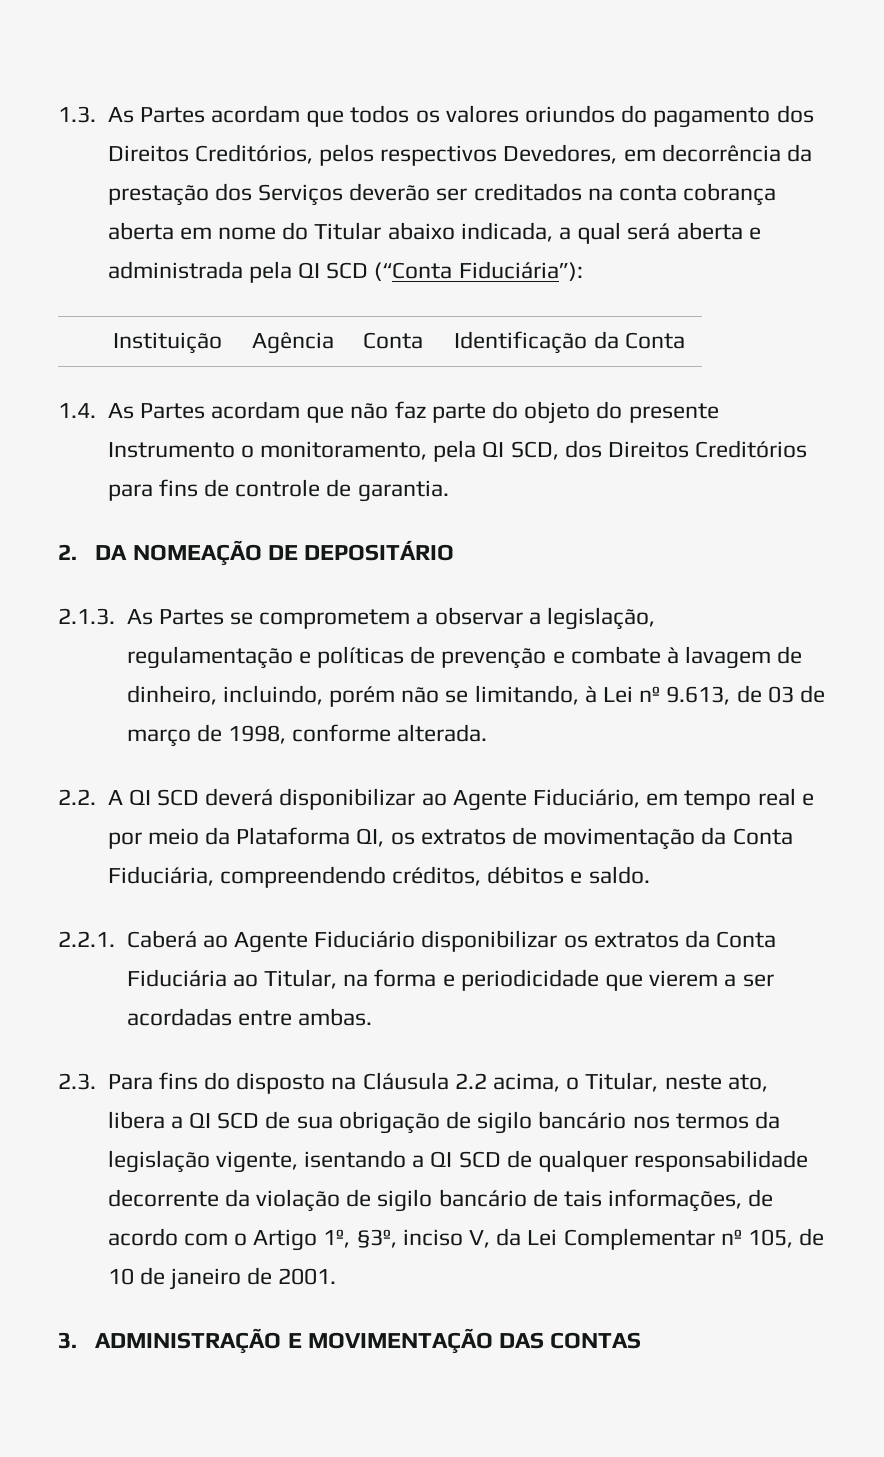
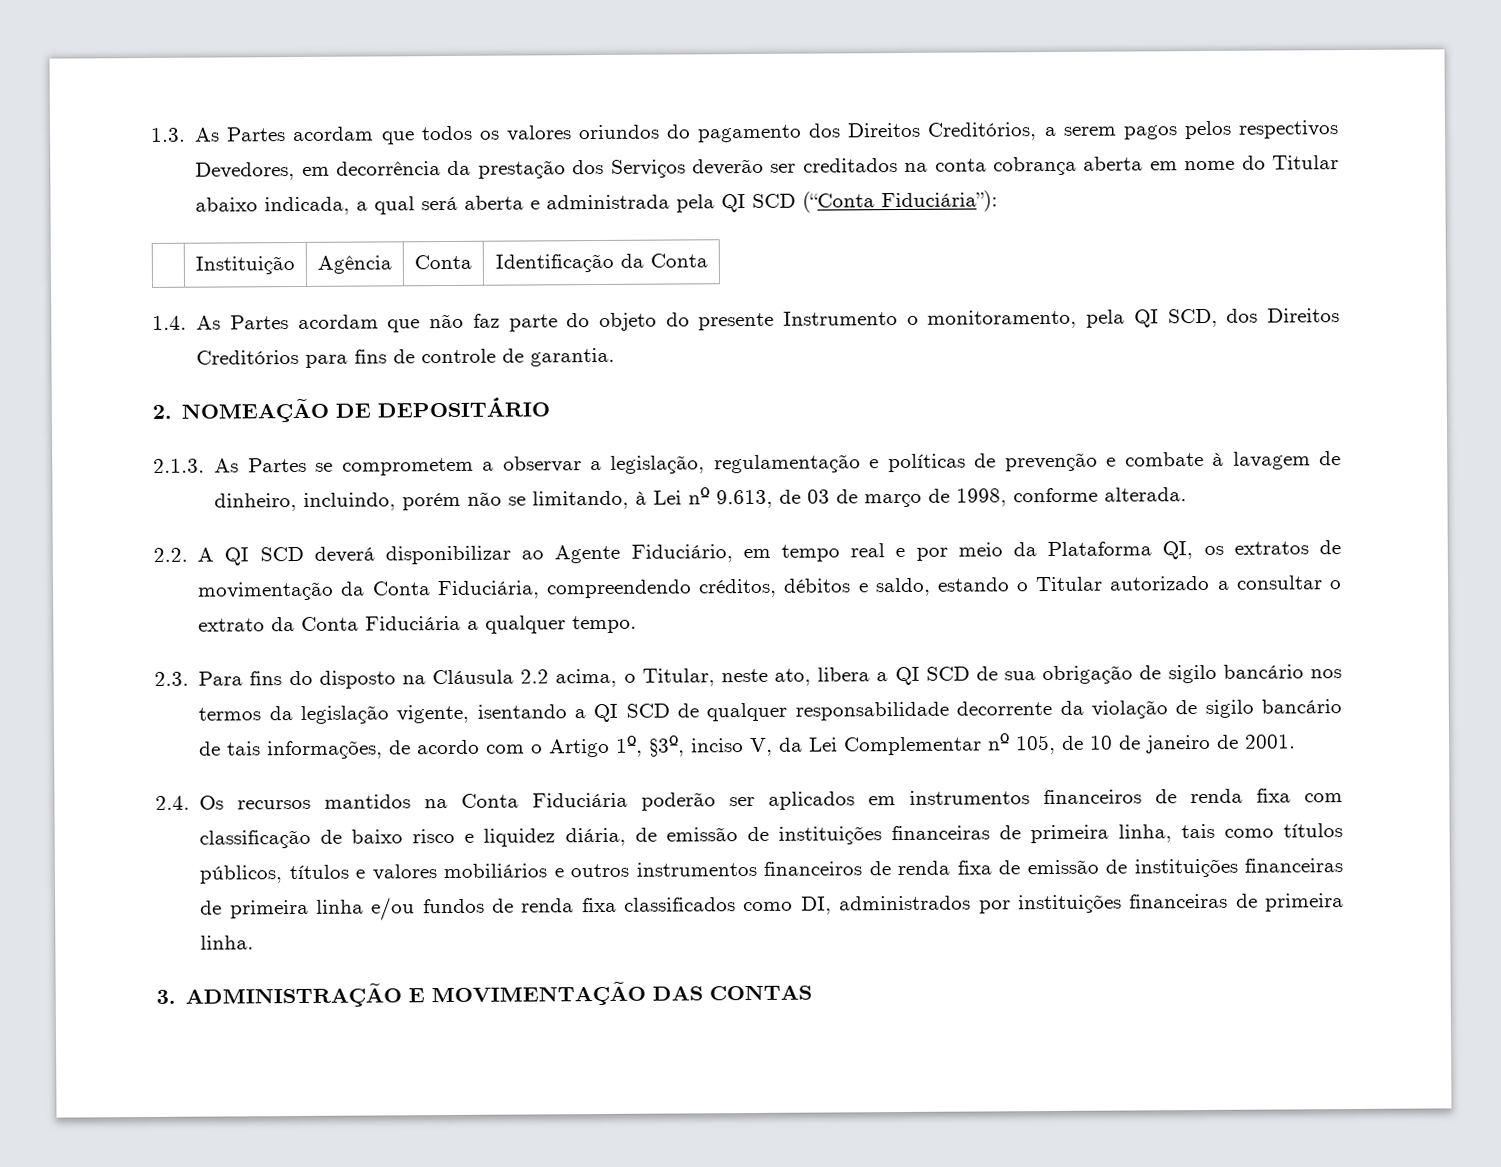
(313, 154) none -> [1043,125,1178,140] a serem pagos
[95,545,128,560] DA -> (172, 411) none
[588,866,650,884] [58,930,777,953] [126,969,774,991] [126,1008,372,1026] saldo. // 2.2.1. Caberá ao Agente Fiduciário disponibilizar os extratos da Conta Fiduciária ao Titular, na forma e periodicidade que vierem a ser acordadas entre ambas. -> [874,575,1342,597] [198,615,638,634] saldo, estando o Titular autorizado a consultar o extrato da Conta Fiduciária a qualquer tempo.
(337, 1276) none -> [155,788,1344,811] [199,823,1343,849] [199,858,1343,884] [200,893,1344,921] [200,935,255,950] // 2.4. Os recursos mantidos na Conta Fiduciária poderão ser aplicados em instrumentos financeiros de renda fixa com classificação de baixo risco e liquidez diária, de emissão de instituições financeiras de primeira linha, tais como títulos públicos, títulos e valores mobiliários e outros instrumentos financeiros de renda fixa de emissão de instituições financeiras de primeira linha e/ou fundos de renda fixa classificados como DI, administrados por instituições financeiras de primeira linha.

